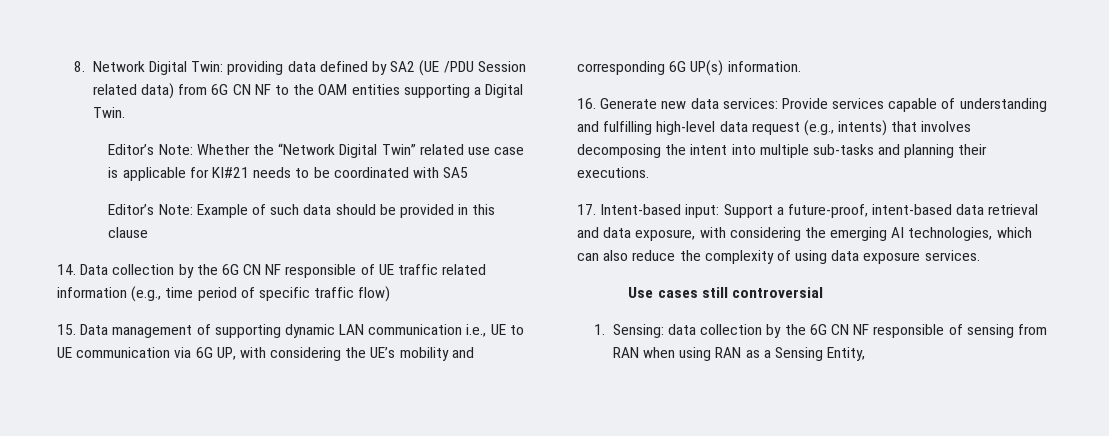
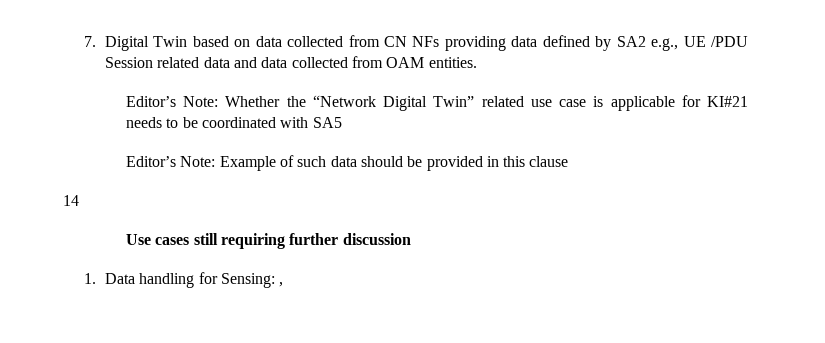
[74,61,224,75] 8. Network Digital Twin: -> [83,35,440,51] 7. Digital Twin based on data collected from CN NFs
[419,60,440,76] (UE -> [651,36,706,51] e.g., UE
[141,83,524,99] [92,107,125,118] data) from 6G CN NF to the OAM entities supporting a Digital Twin. -> [203,56,477,68] data and data collected from OAM entities.
[57,264,487,278] [57,286,391,302] [57,324,524,338] [57,347,474,361] [577,60,801,76] [577,98,1047,112] [577,120,972,136] [577,144,988,158] [577,167,649,178] [577,204,1039,218] [577,227,1032,241] [577,250,980,264] [628,287,823,298] [594,324,1047,338] [612,347,866,361] 14. Data collection by the 6G CN NF responsible of UE traffic related information (e.g., time period of specific traffic flow) // 15. Data management of supporting dynamic LAN communication i.e., UE to UE communication via 6G UP, with considering the UE’s mobility and corresponding 6G UP(s) information. // 16. Generate new data services: Provide services capable of understanding and fulfilling high-level data request (e.g., intents) that involves decomposing the intent into multiple sub-tasks and planning their executions. // 17. Intent-based input: Support a future-proof, intent-based data retrieval and data exposure, with considering the emerging AI technologies, which can also reduce the complexity of using data exposure services. // Use cases still controversial // 1. Sensing: data collection by the 6G CN NF responsible of sensing from RAN when using RAN as a Sensing Entity, -> [63,195,79,206] [125,233,411,249] [83,272,284,288] 14 // Use cases still requiring further discussion // 1. Data handling for Sensing: ,

